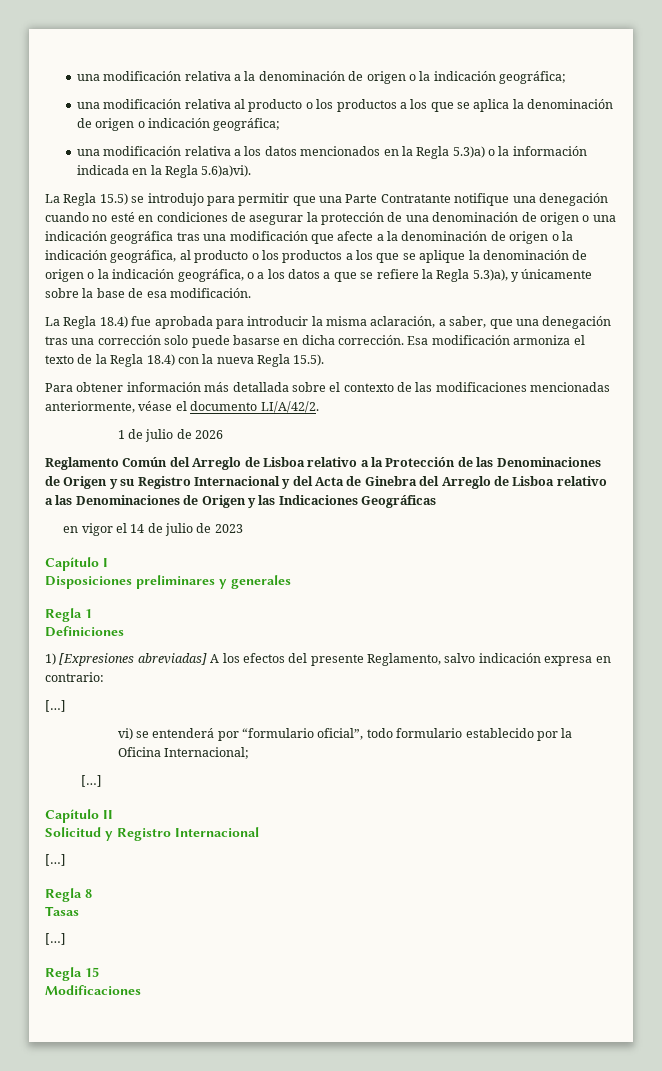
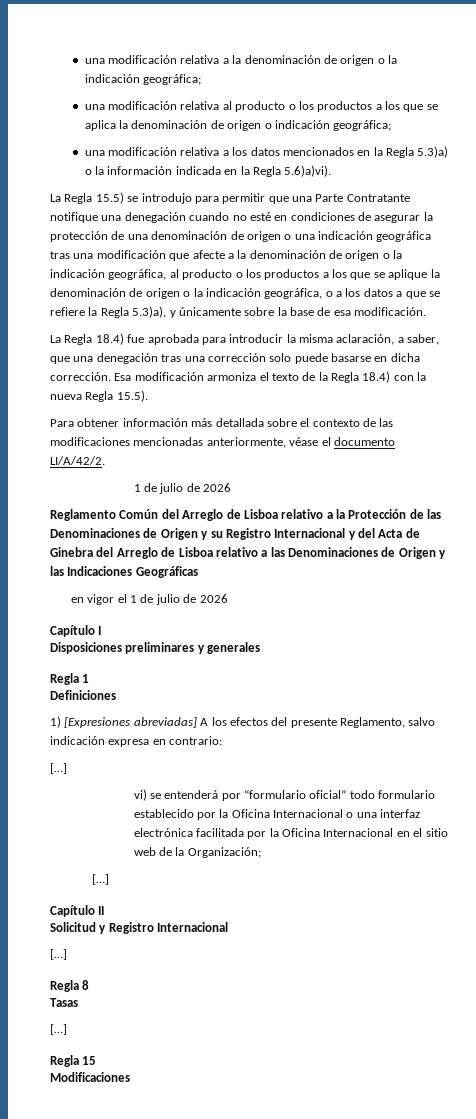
[130,523,243,536] 14 de julio de 2023 -> [130,594,228,605] 1 de julio de 2026
[317,728,364,740] oficial”, -> [309,790,347,799] oficial”
[163,747,249,759] Internacional; -> [273,809,421,818] [133,828,448,839] [133,847,261,858] Internacional o una interfaz electrónica facilitada por la Oficina Internacional en el sitio web de la Organización;

